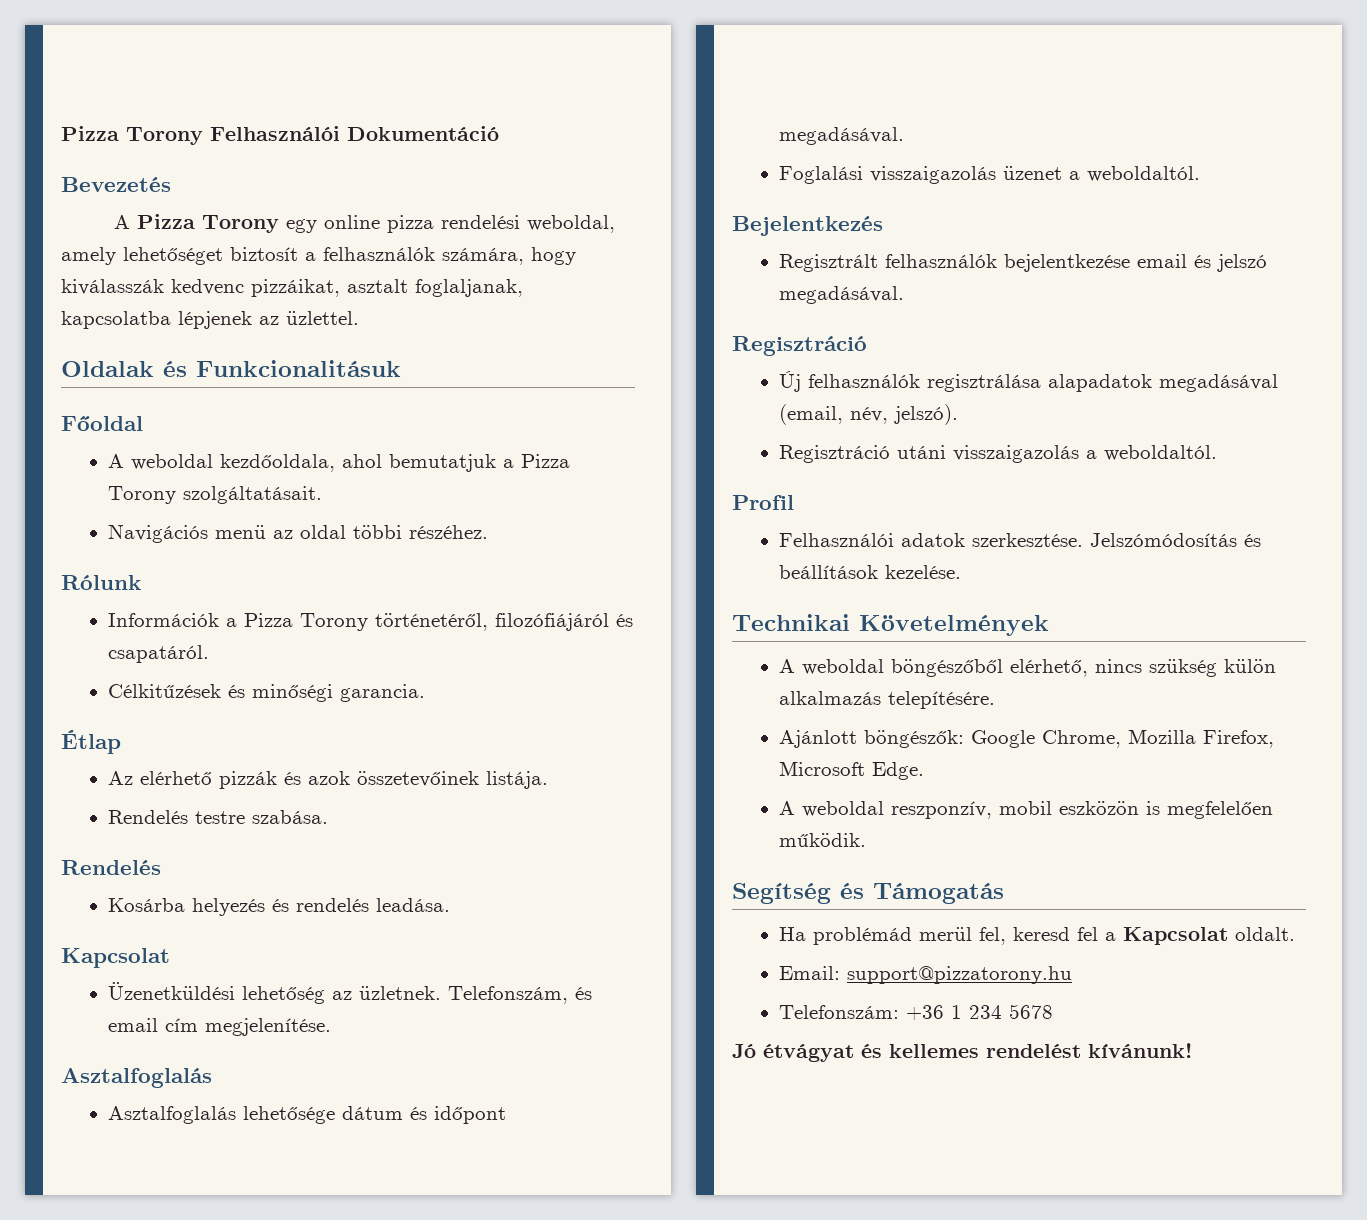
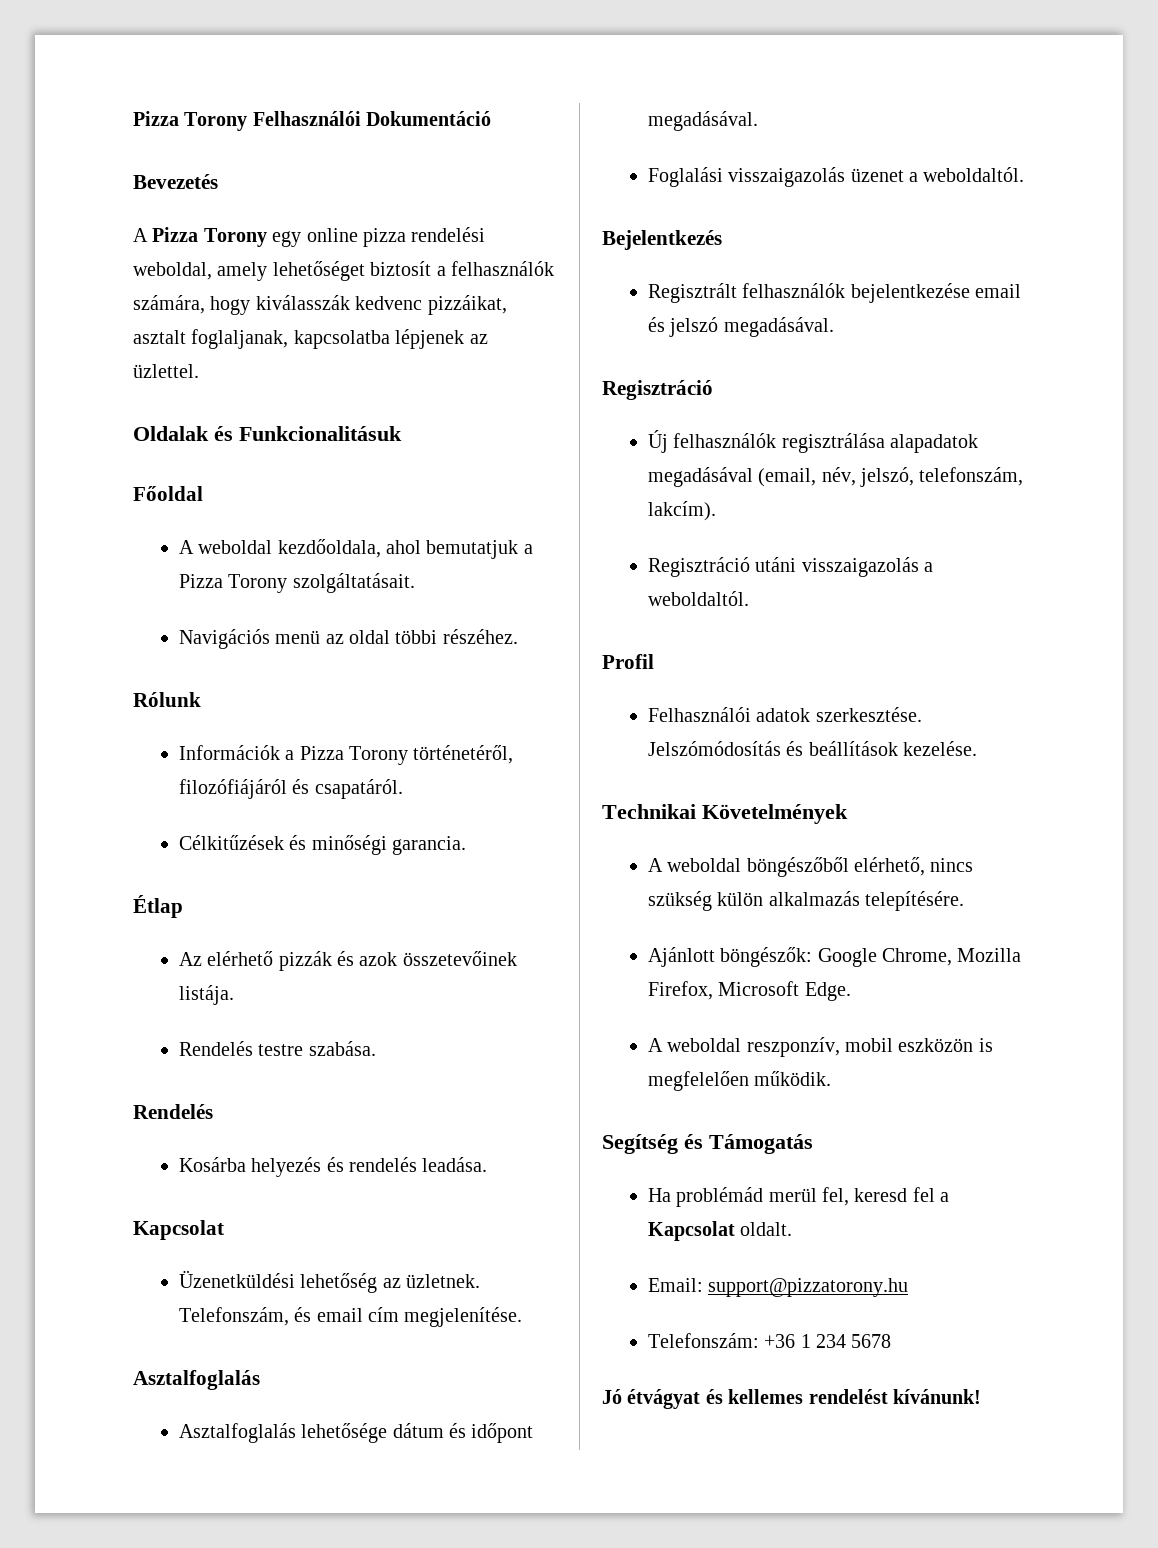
[894,404,959,425] jelszó). -> [859,467,1024,487] [647,501,716,521] jelszó, telefonszám, lakcím).

